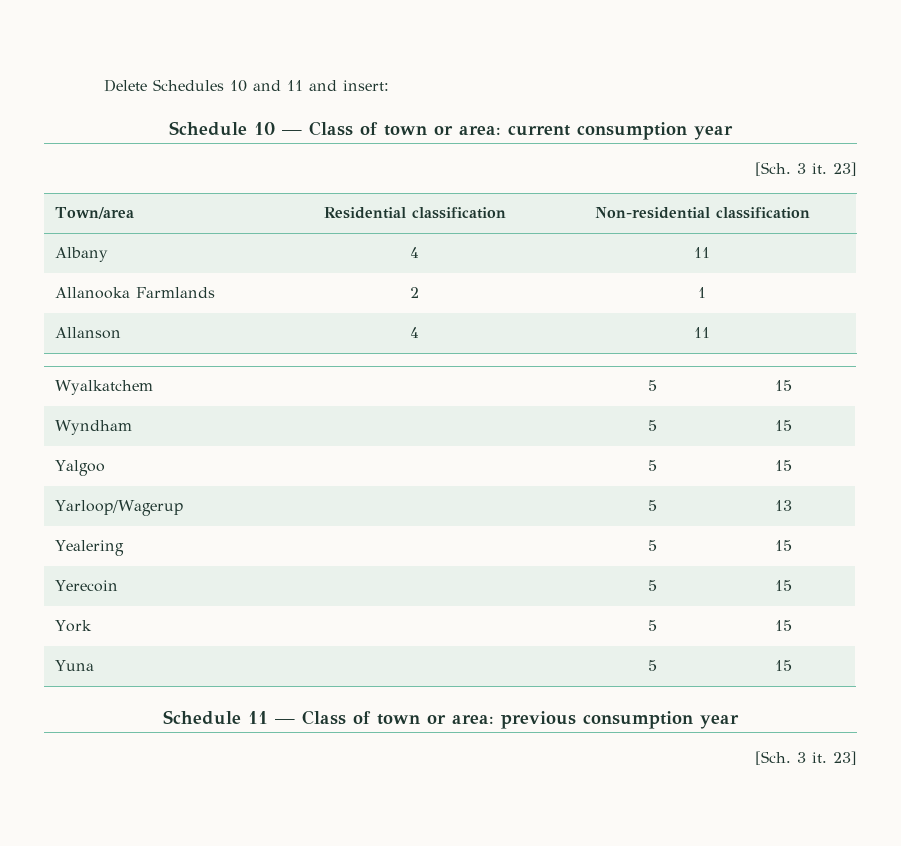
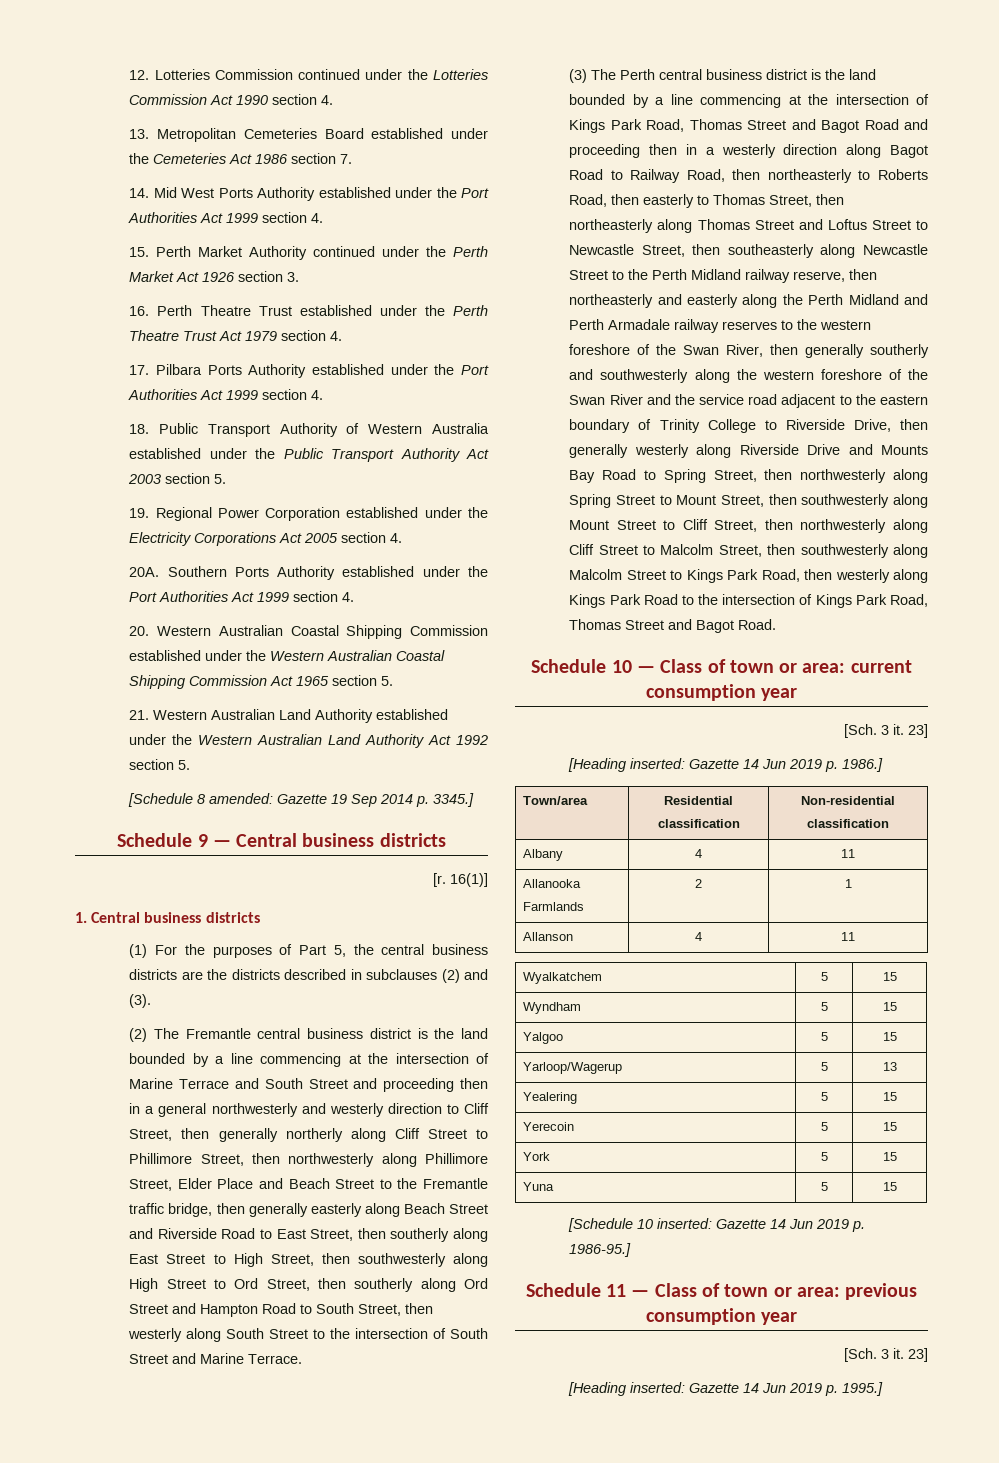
[103,79,389,92] Delete Schedules 10 and 11 and insert: -> [129,69,488,80] [129,94,334,105] [129,128,488,142] [129,153,353,164] [129,187,489,201] [128,212,324,223] [129,246,488,260] [129,271,300,282] [129,305,488,316] [129,330,343,341] [129,364,489,378] [128,389,324,400] [129,423,489,437] [129,448,489,462] [128,473,227,484] [129,507,488,521] [129,532,403,546] [129,566,488,580] [129,591,355,602] [129,625,488,639] [129,650,446,661] [129,675,394,689] [129,709,449,723] [129,734,488,748] [129,759,191,770] [128,793,475,807] [117,833,446,847] [433,873,488,887] [75,912,260,923] [129,944,488,958] [129,969,488,983] [129,994,152,1008] [129,1028,488,1042] [129,1053,489,1067] [129,1078,488,1092] [129,1103,489,1117] [129,1128,488,1142] [129,1153,488,1167] [129,1178,488,1191] [129,1203,488,1217] [129,1228,488,1242] [129,1253,488,1267] [129,1278,488,1292] [129,1303,434,1317] [128,1328,488,1342] [129,1353,303,1364] [569,69,877,83] [569,94,929,108] [569,119,928,133] [569,144,928,158] [569,169,928,183] [569,194,845,208] [569,219,928,233] [569,244,928,258] [569,269,878,283] [569,294,928,308] [569,319,872,333] [569,344,929,358] [569,369,928,383] [569,394,928,408] [569,419,928,433] [569,444,928,458] [569,469,928,483] [569,494,928,508] [569,519,928,533] [569,544,928,558] [569,569,928,583] [569,594,928,608] [569,619,777,633] 12. Lotteries Commission continued under the Lotteries Commission Act 1990 section 4. // 13. Metropolitan Cemeteries Board established under the Cemeteries Act 1986 section 7. // 14. Mid West Ports Authority established under the Port Authorities Act 1999 section 4. // 15. Perth Market Authority continued under the Perth Market Act 1926 section 3. // 16. Perth Theatre Trust established under the Perth Theatre Trust Act 1979 section 4. // 17. Pilbara Ports Authority established under the Port Authorities Act 1999 section 4. // 18. Public Transport Authority of Western Australia established under the Public Transport Authority Act 2003 section 5. // 19. Regional Power Corporation established under the Electricity Corporations Act 2005 section 4. // 20A. Southern Ports Authority established under the Port Authorities Act 1999 section 4. // 20. Western Australian Coastal Shipping Commission established under the Western Australian Coastal Shipping Commission Act 1965 section 5. // 21. Western Australian Land Authority established under the Western Australian Land Authority Act 1992 section 5. // [Schedule 8 amended: Gazette 19 Sep 2014 p. 3345.] // Schedule 9 — Central business districts // [r. 16(1)] // 1. Central business districts // (1) For the purposes of Part 5, the central business districts are the districts described in subclauses (2) and (3). // (2) The Fremantle central business district is the land bounded by a line commencing at the intersection of Marine Terrace and South Street and proceeding then in a general northwesterly and westerly direction to Cliff Street, then generally northerly along Cliff Street to Phillimore Street, then northwesterly along Phillimore Street, Elder Place and Beach Street to the Fremantle traffic bridge, then generally easterly along Beach Street and Riverside Road to East Street, then southerly along East Street to High Street, then southwesterly along High Street to Ord Street, then southerly along Ord Street and Hampton Road to South Street, then westerly along South Street to the intersection of South Street and Marine Terrace. // (3) The Perth central business district is the land bounded by a line commencing at the intersection of Kings Park Road, Thomas Street and Bagot Road and proceeding then in a westerly direction along Bagot Road to Railway Road, then northeasterly to Roberts Road, then easterly to Thomas Street, then northeasterly along Thomas Street and Loftus Street to Newcastle Street, then southeasterly along Newcastle Street to the Perth Midland railway reserve, then northeasterly and easterly along the Perth Midland and Perth Armadale railway reserves to the western foreshore of the Swan River, then generally southerly and southwesterly along the western foreshore of the Swan River and the service road adjacent to the eastern boundary of Trinity College to Riverside Drive, then generally westerly along Riverside Drive and Mounts Bay Road to Spring Street, then northwesterly along Spring Street to Mount Street, then southwesterly along Mount Street to Cliff Street, then northwesterly along Cliff Street to Malcolm Street, then southwesterly along Malcolm Street to Kings Park Road, then westerly along Kings Park Road to the intersection of Kings Park Road, Thomas Street and Bagot Road.
(857, 169) none -> [568,758,884,772] // [Heading inserted: Gazette 14 Jun 2019 p. 1986.]
(792, 665) none -> [568,1218,866,1232] [569,1243,632,1257] // [Schedule 10 inserted: Gazette 14 Jun 2019 p. 1986-95.]
(857, 758) none -> [568,1382,884,1396] // [Heading inserted: Gazette 14 Jun 2019 p. 1995.]

